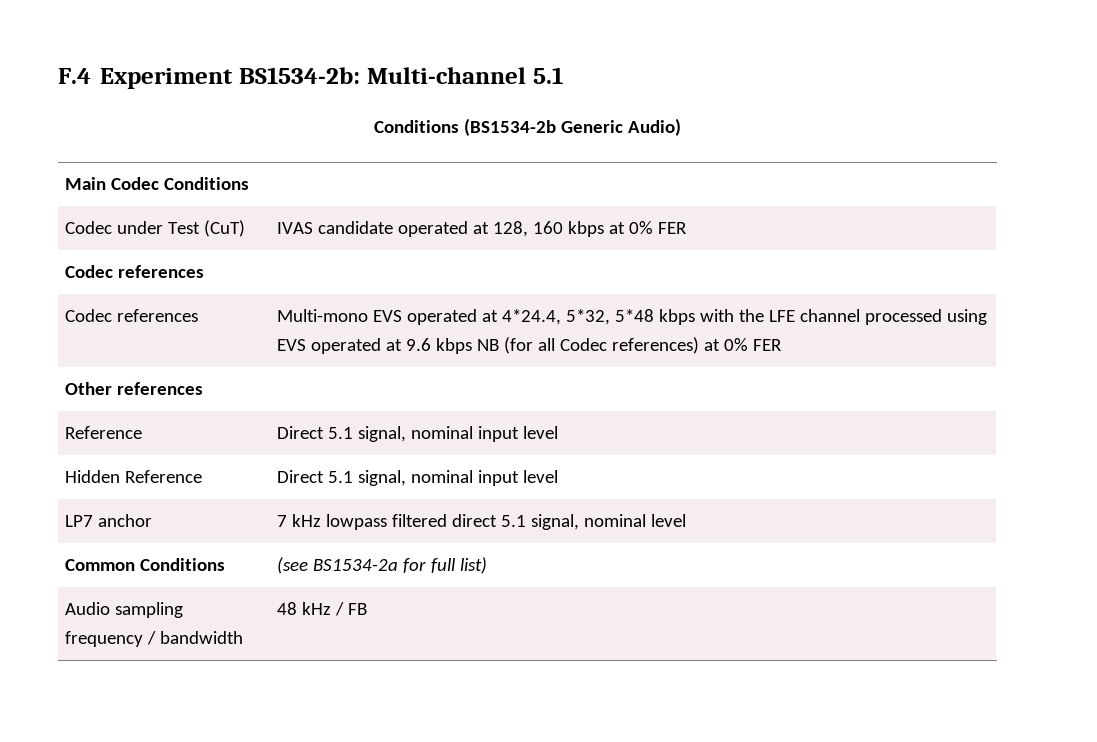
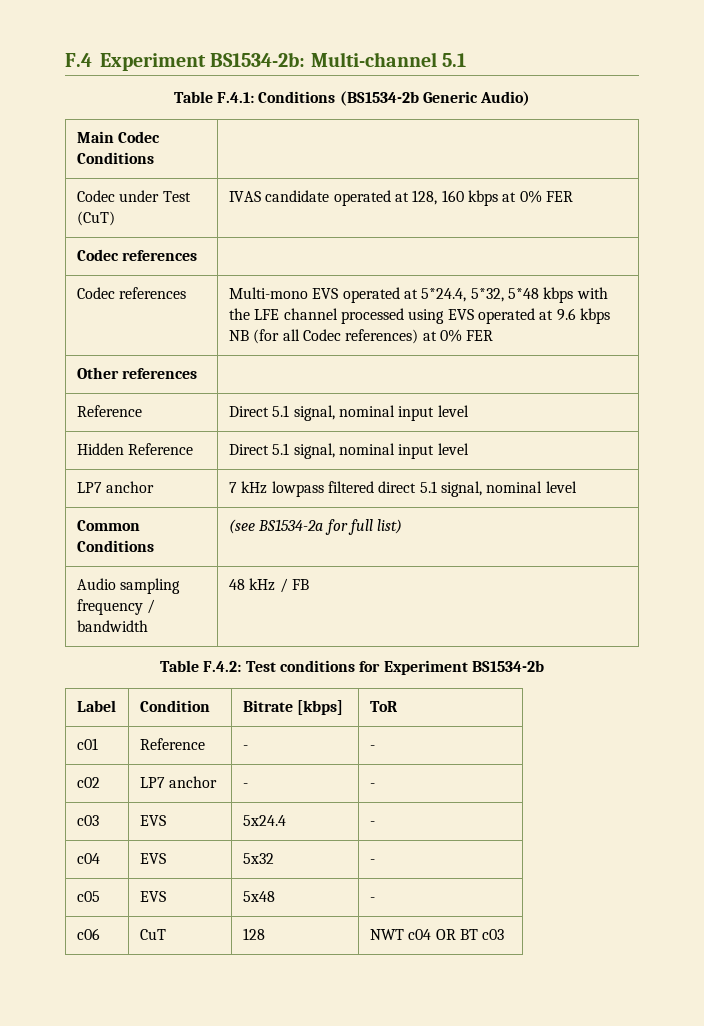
(563, 75) none -> [173,91,255,103] Table F.4.1:
[502,309,562,325] 4*24.4, -> [421,288,467,302] 5*24.4,
(368, 609) none -> [160,660,544,675] [76,700,116,712] [139,700,210,712] [242,700,344,715] [369,701,398,712] [76,738,98,750] [139,738,205,750] [242,745,248,750] [369,745,375,750] [76,777,100,788] [139,776,218,788] [242,783,248,788] [369,783,375,788] [76,815,99,826] [139,815,166,826] [242,815,286,826] [369,821,375,826] [76,853,100,864] [139,853,166,864] [242,853,274,864] [369,859,375,864] [76,891,100,902] [139,891,166,902] [242,891,275,902] [369,897,375,902] [76,928,100,940] [139,929,166,940] [242,928,265,940] [369,929,505,940] // Table F.4.2: Test conditions for Experiment BS1534-2b // Label | Condition | Bitrate [kbps] | ToR // c01 | Reference | - | - // c02 | LP7 anchor | - | - // c03 | EVS | 5x24.4 | - // c04 | EVS | 5x32 | - // c05 | EVS | 5x48 | - // c06 | CuT | 128 | NWT c04 OR BT c03

